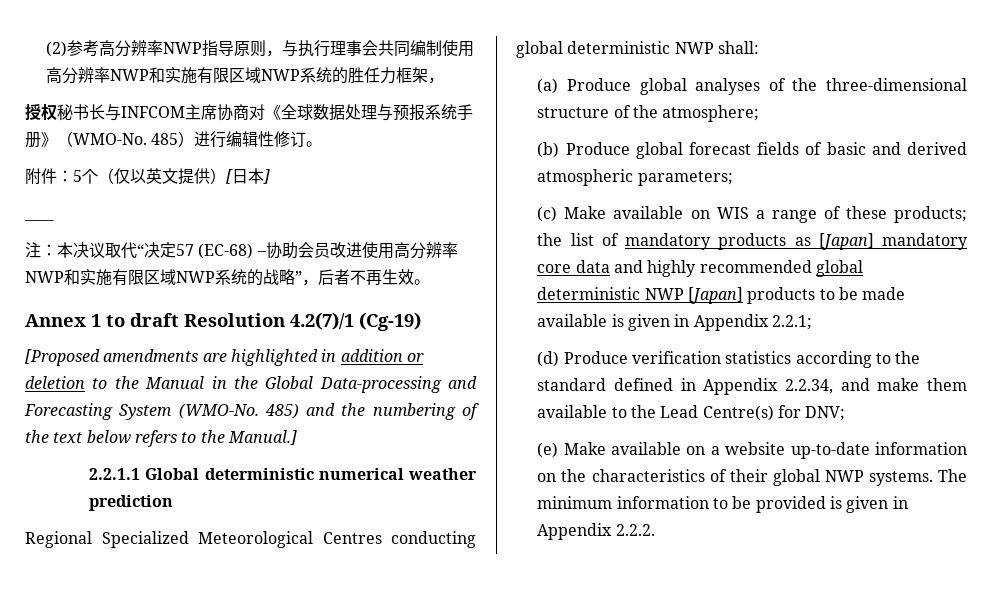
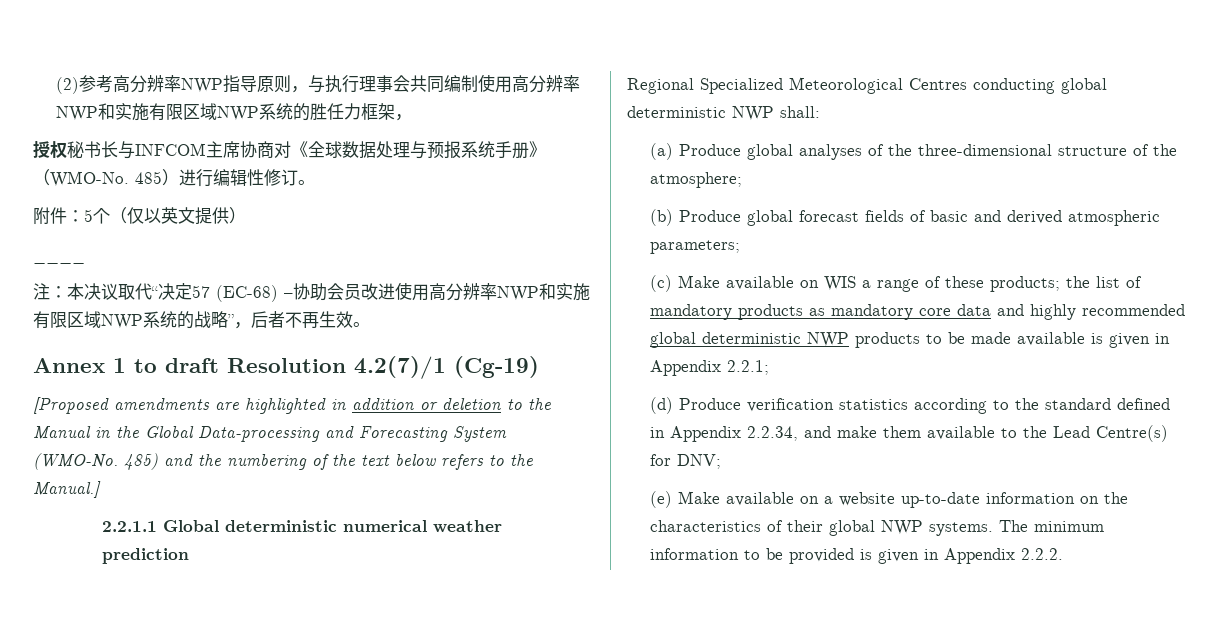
[226,168,270,184] [日本] -> (246, 215) none
[818,233,874,250] [Japan] -> (825, 312) none
[687,287,743,304] [Japan] -> (849, 339) none

